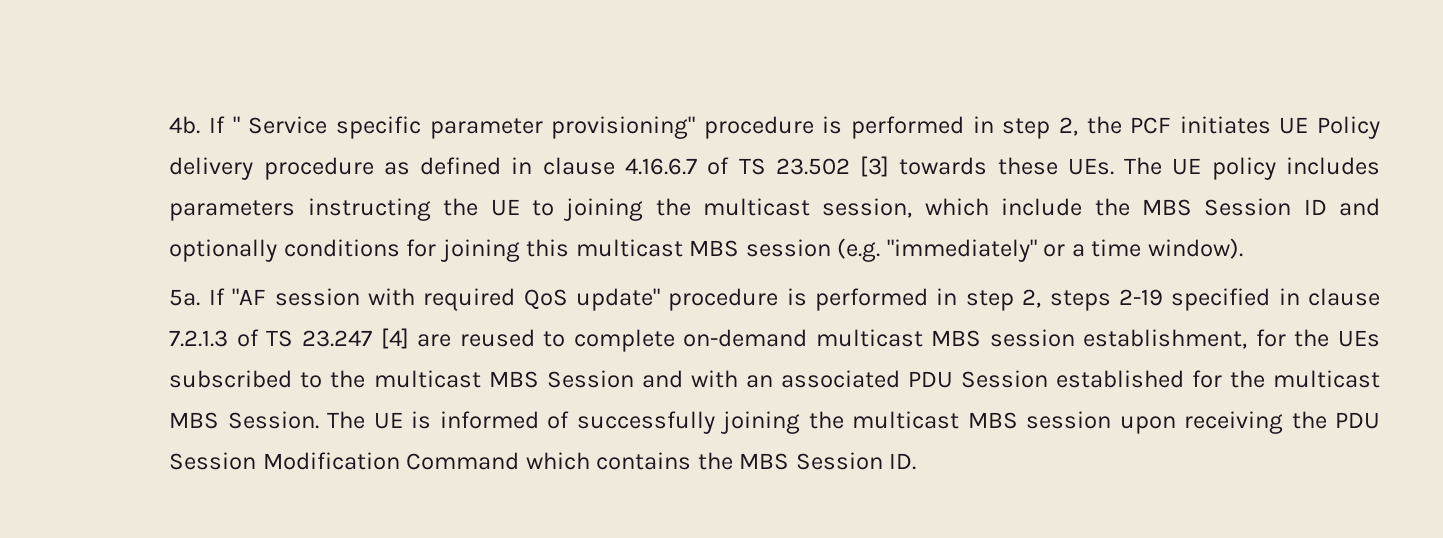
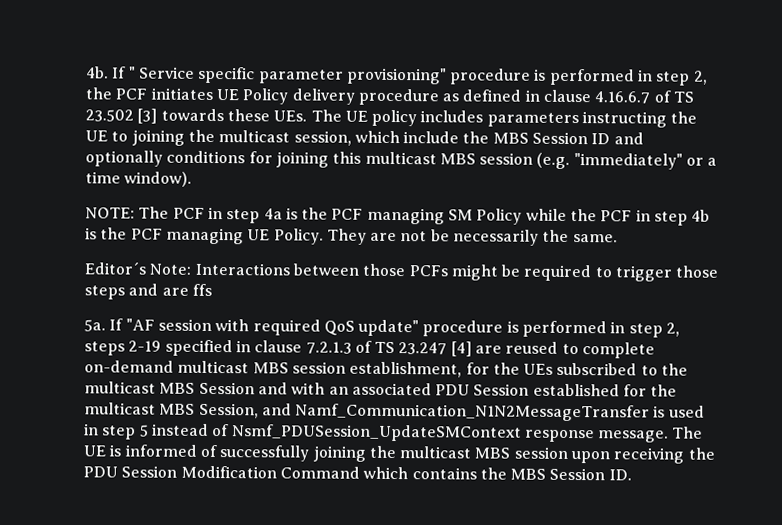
(1243, 248) none -> [84,206,711,226] [84,227,618,246] [83,262,719,282] [83,283,212,300] // NOTE: The PCF in step 4a is the PCF managing SM Policy while the PCF in step 4b is the PCF managing UE Policy. They are not be necessarily the same. // Editor´s Note: Interactions between those PCFs might be required to trigger those steps and are ffs
[227,411,319,429] Session. -> [198,402,705,422] [83,423,670,443] Session, and Namf_Communication_N1N2MessageTransfer is used in step 5 instead of Nsmf_PDUSession_UpdateSMContext response message.

